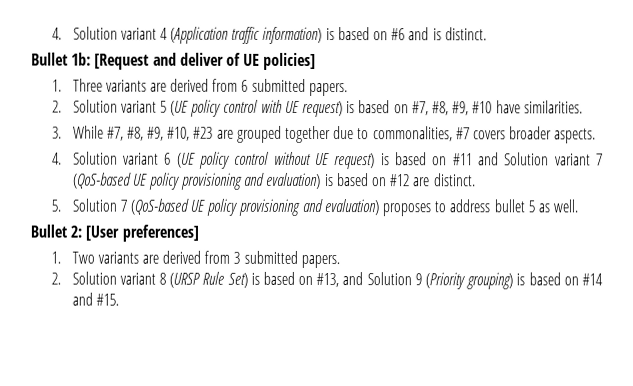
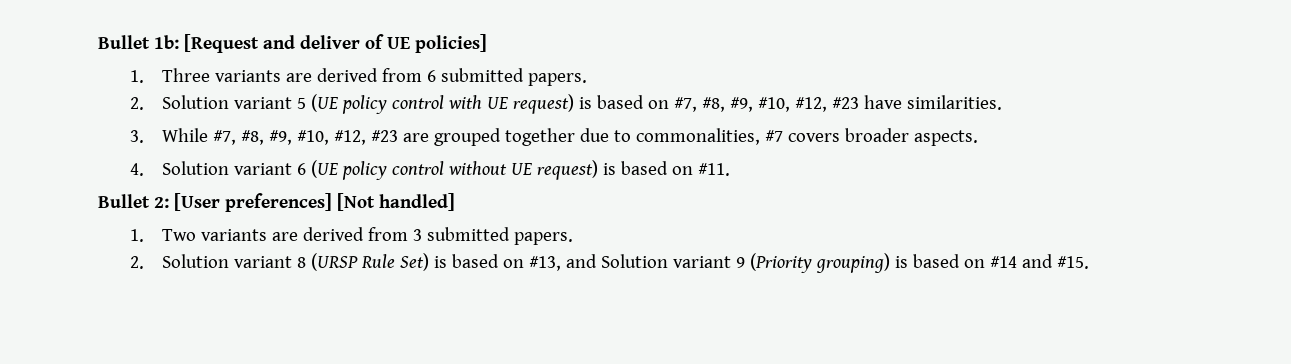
[51,26,487,45] 4. Solution variant 4 (Application traffic information) is based on #6 and is distinct. // -> (98, 42) none
[472,101,493,114] #10 -> [757,97,859,112] #10, #12, #23
(191, 133) none -> [333,130,366,145] #12,
[452,152,603,166] [72,172,476,190] [50,198,579,217] #11 and Solution variant 7 (QoS-based UE policy provisioning and evaluation) is based on #12 are distinct. // 5. Solution 7 (QoS-based UE policy provisioning and evaluation) proposes to address bullet 5 as well. -> [697,163,730,176] #11.
(199, 233) none -> [336,193,455,211] [Not handled]
(412, 279) none -> [672,256,731,268] variant

